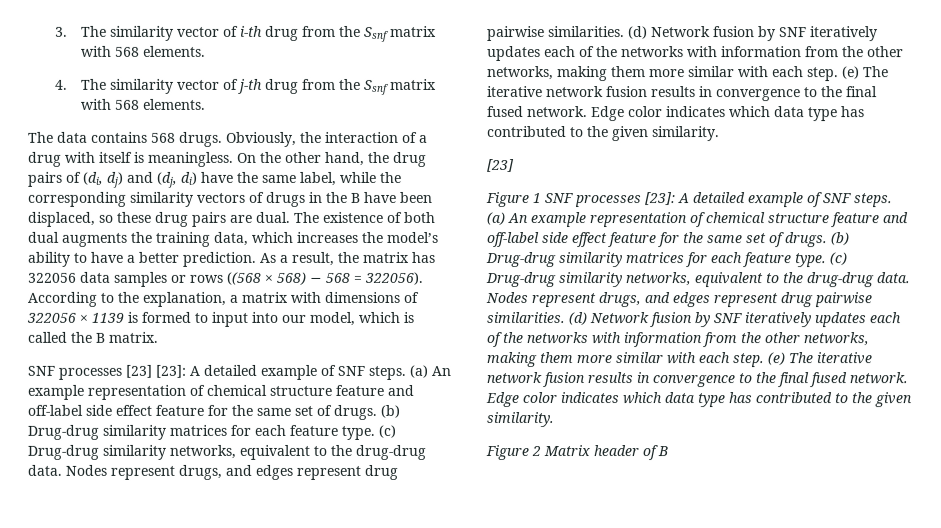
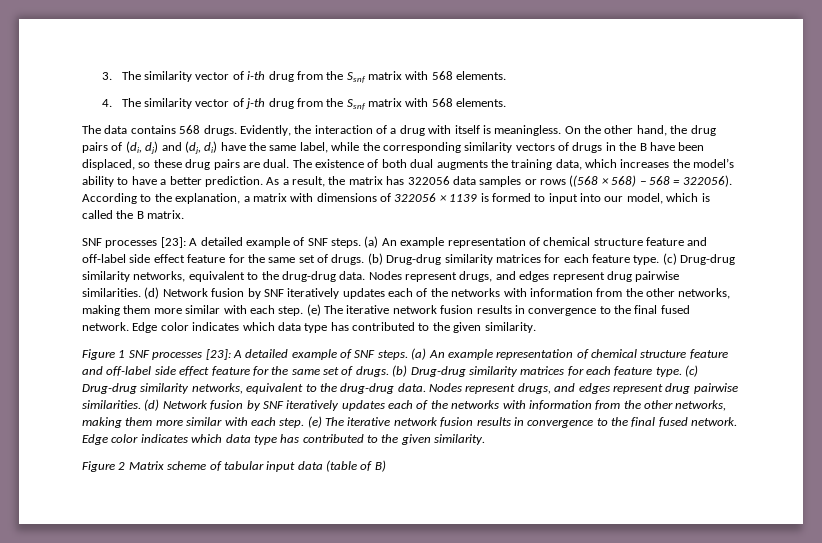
[226,131,297,147] Obviously, -> [239,125,291,136] Evidently,
[125,364,152,378] [23] -> (158, 244) none
[487,159,515,173] // [23] -> (536, 327) none
[593,445,668,461] header of B -> [167,460,386,472] scheme of tabular input data (table of B)

